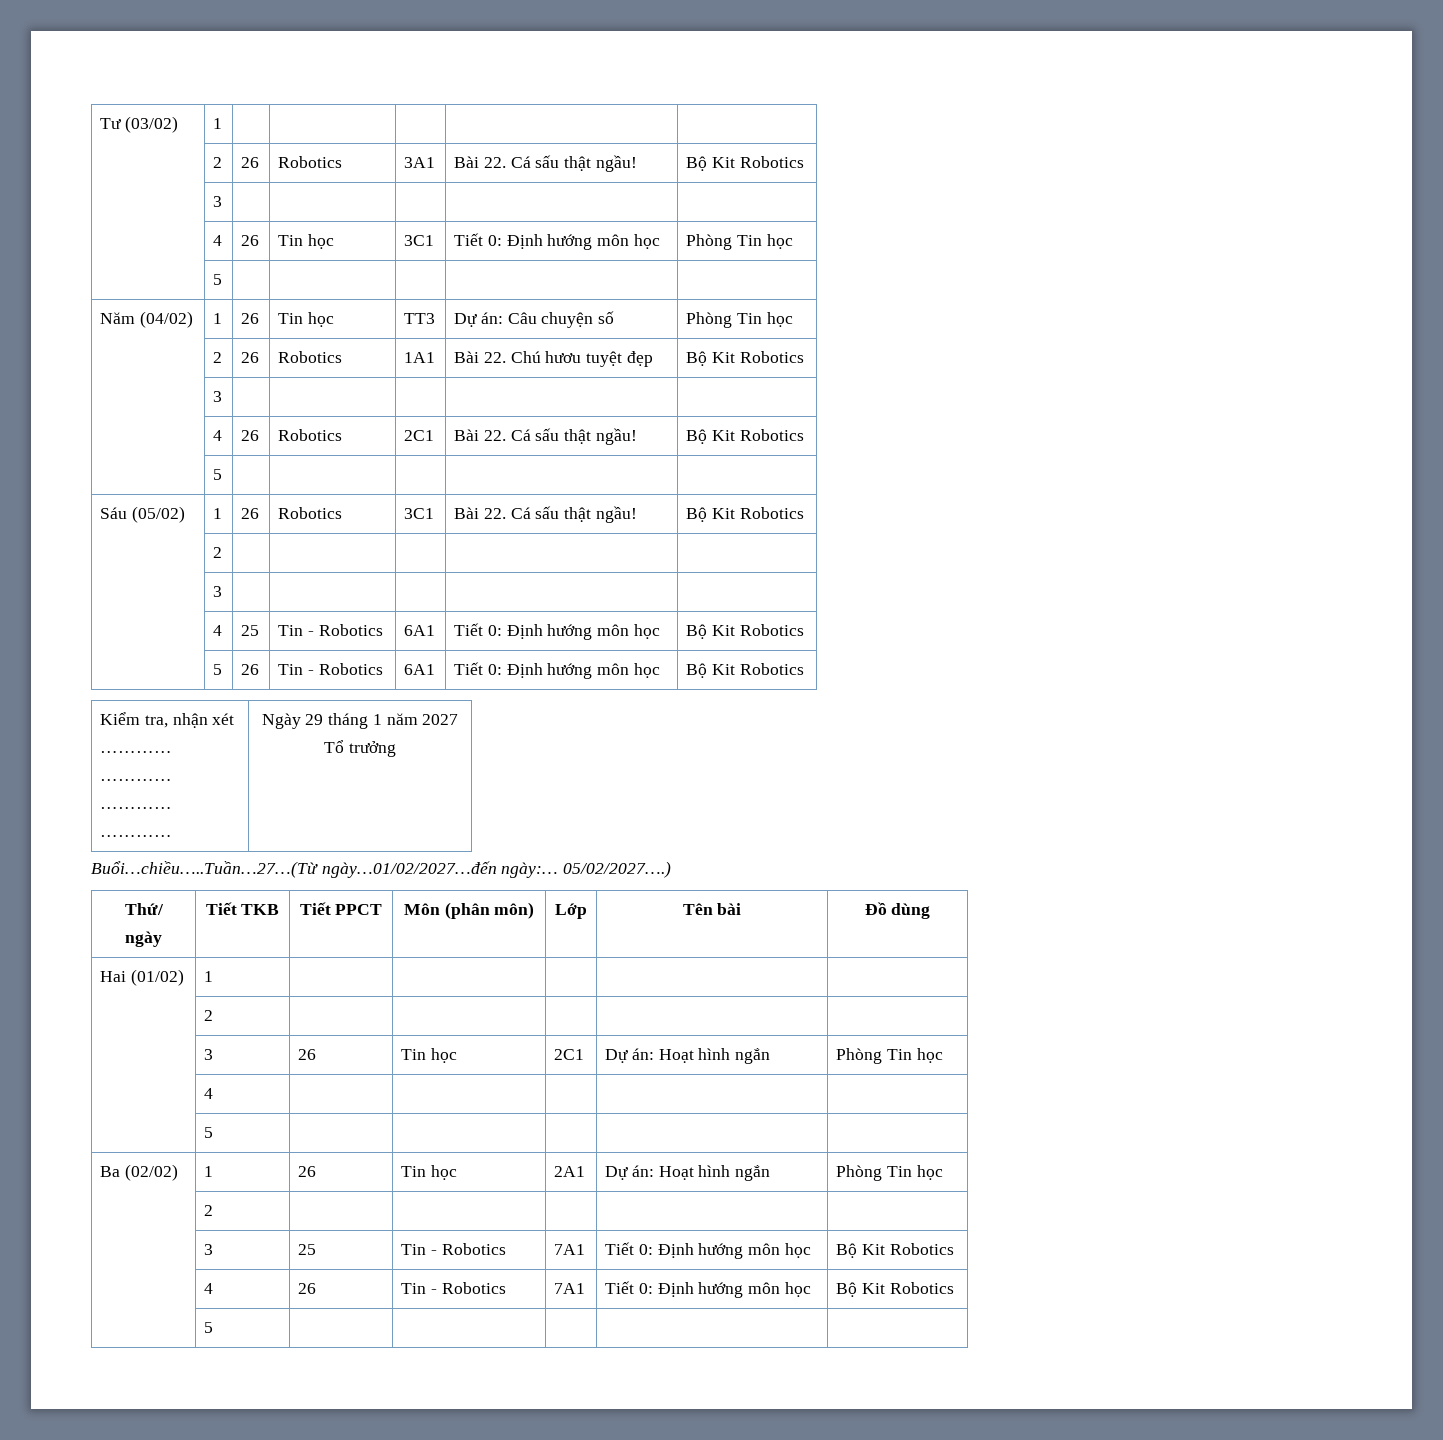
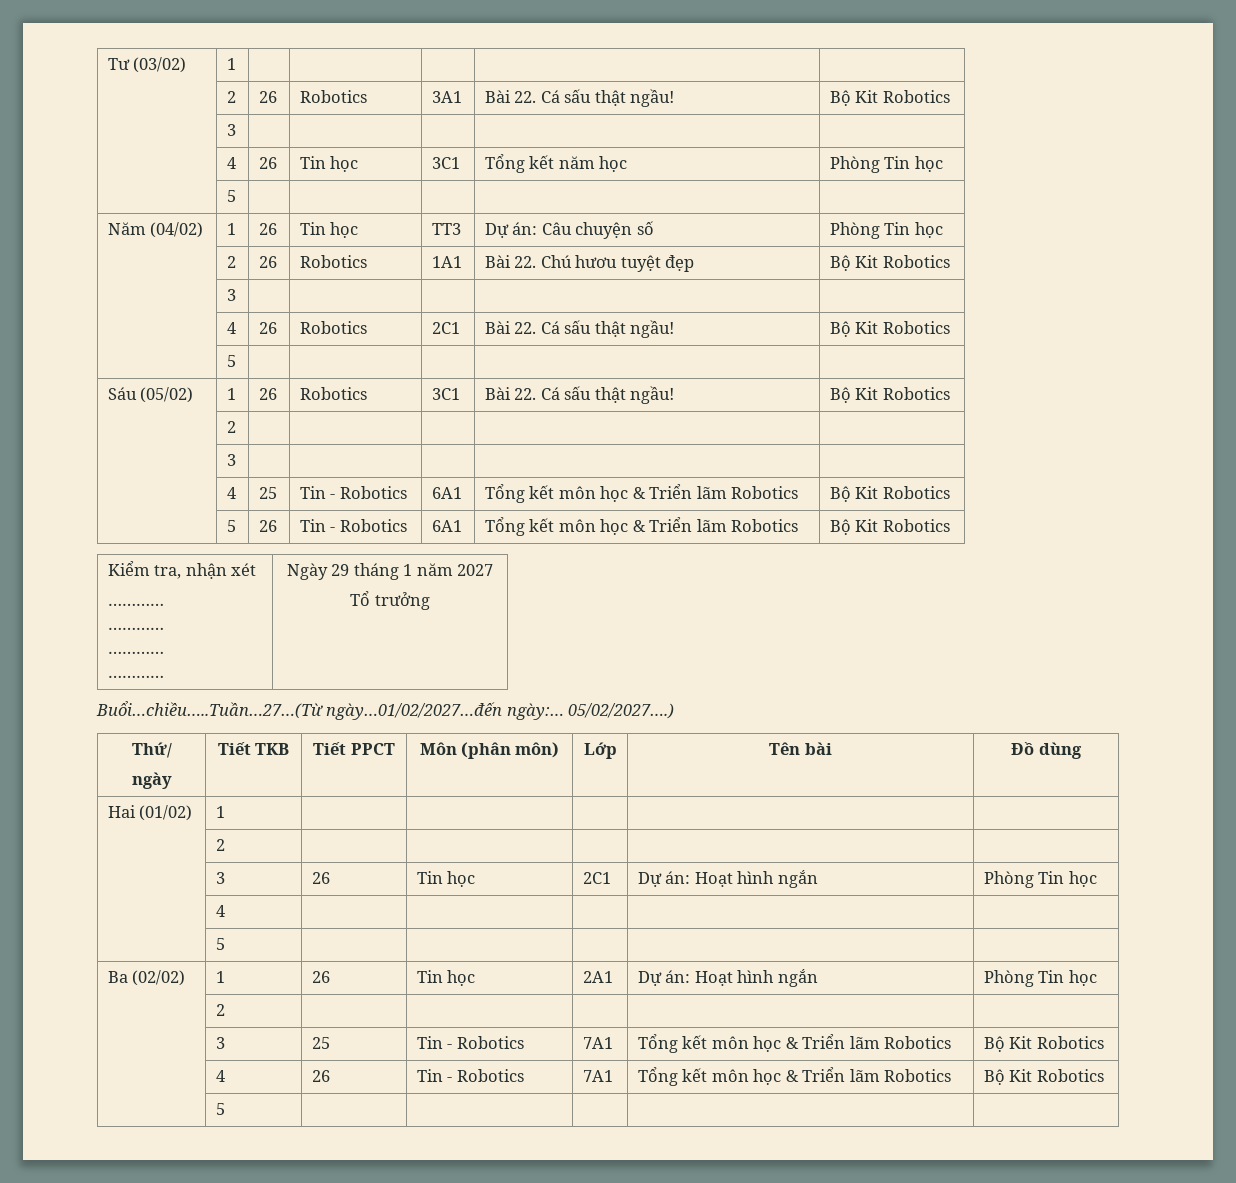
[454,233,629,250] Tiết 0: Định hướng môn -> [484,154,595,173] Tổng kết năm
[454,623,660,640] Tiết 0: Định hướng môn học -> [484,484,799,503] Tổng kết môn học & Triển lãm Robotics
[454,662,660,679] Tiết 0: Định hướng môn học -> [484,517,799,536] Tổng kết môn học & Triển lãm Robotics
[605,1242,811,1259] Tiết 0: Định hướng môn học -> [637,1034,952,1053] Tổng kết môn học & Triển lãm Robotics
[605,1281,811,1298] Tiết 0: Định hướng môn học -> [637,1067,952,1086] Tổng kết môn học & Triển lãm Robotics

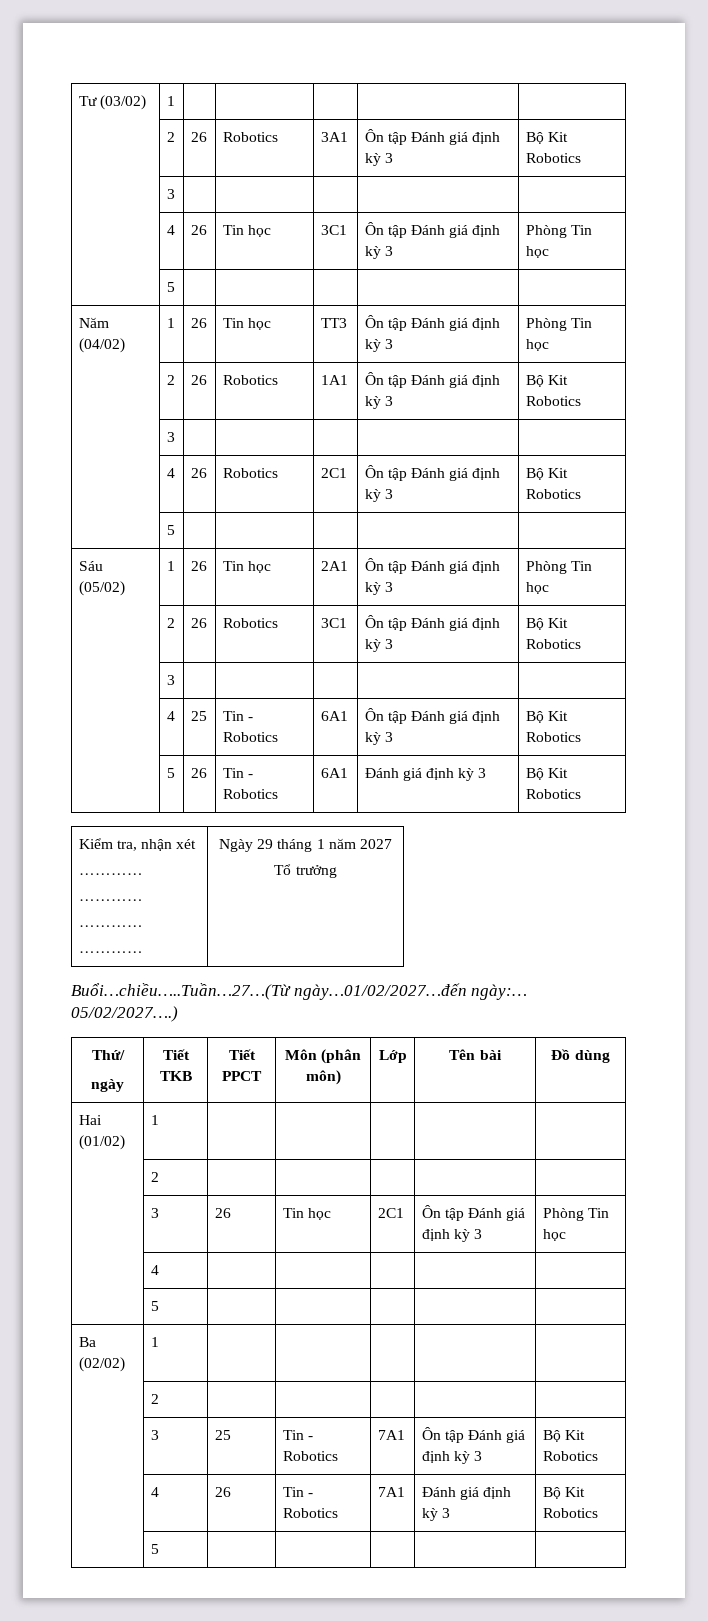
[484,89,675,107] Bài 22. Cá sấu thật ngầu! -> [364,129,501,145] [364,153,393,166] Ôn tập Đánh giá định kỳ 3
[484,154,628,173] Tổng kết năm học -> [364,222,501,238] [364,246,393,259] Ôn tập Đánh giá định kỳ 3
[484,221,654,239] Dự án: Câu chuyện số -> [364,315,501,331] [364,339,393,352] Ôn tập Đánh giá định kỳ 3
[484,255,695,272] Bài 22. Chú hươu tuyệt đẹp -> [364,372,501,388] [364,396,393,409] Ôn tập Đánh giá định kỳ 3
[484,320,675,338] Bài 22. Cá sấu thật ngầu! -> [364,465,501,481] [364,489,393,502] Ôn tập Đánh giá định kỳ 3
[299,387,367,400] [431,388,460,400] [484,386,675,404] [829,387,950,403] [226,421,236,433] Robotics | 3C1 | Bài 22. Cá sấu thật ngầu! | Bộ Kit Robotics // | 2 | | | | | -> [222,561,271,573] [320,561,348,571] [364,558,501,574] [364,582,393,595] [525,561,592,574] [525,582,549,594] [166,618,175,628] [190,618,207,628] [222,618,278,628] [320,618,347,628] [364,615,501,631] [364,639,393,652] [525,618,568,630] [525,639,581,649] Tin học | 2A1 | Ôn tập Đánh giá định kỳ 3 | Phòng Tin học // | 2 | 26 | Robotics | 3C1 | Ôn tập Đánh giá định kỳ 3 | Bộ Kit Robotics
[484,484,799,503] Tổng kết môn học & Triển lãm Robotics -> [364,708,501,724] [364,732,393,745] Ôn tập Đánh giá định kỳ 3
[484,517,799,536] Tổng kết môn học & Triển lãm Robotics -> [364,768,487,781] Đánh giá định kỳ 3
[637,870,818,888] Dự án: Hoạt hình ngắn -> [421,1205,526,1221] [421,1229,483,1242] Ôn tập Đánh giá định kỳ 3
[311,971,330,983] [416,970,476,986] [582,971,613,983] [637,969,818,987] [983,970,1097,987] 26 | Tin học | 2A1 | Dự án: Hoạt hình ngắn | Phòng Tin học -> (159, 1342) | | | |
[637,1034,952,1053] Tổng kết môn học & Triển lãm Robotics -> [421,1427,526,1443] [421,1451,483,1464] Ôn tập Đánh giá định kỳ 3
[637,1067,952,1086] Tổng kết môn học & Triển lãm Robotics -> [421,1487,512,1500] [421,1508,450,1521] Đánh giá định kỳ 3

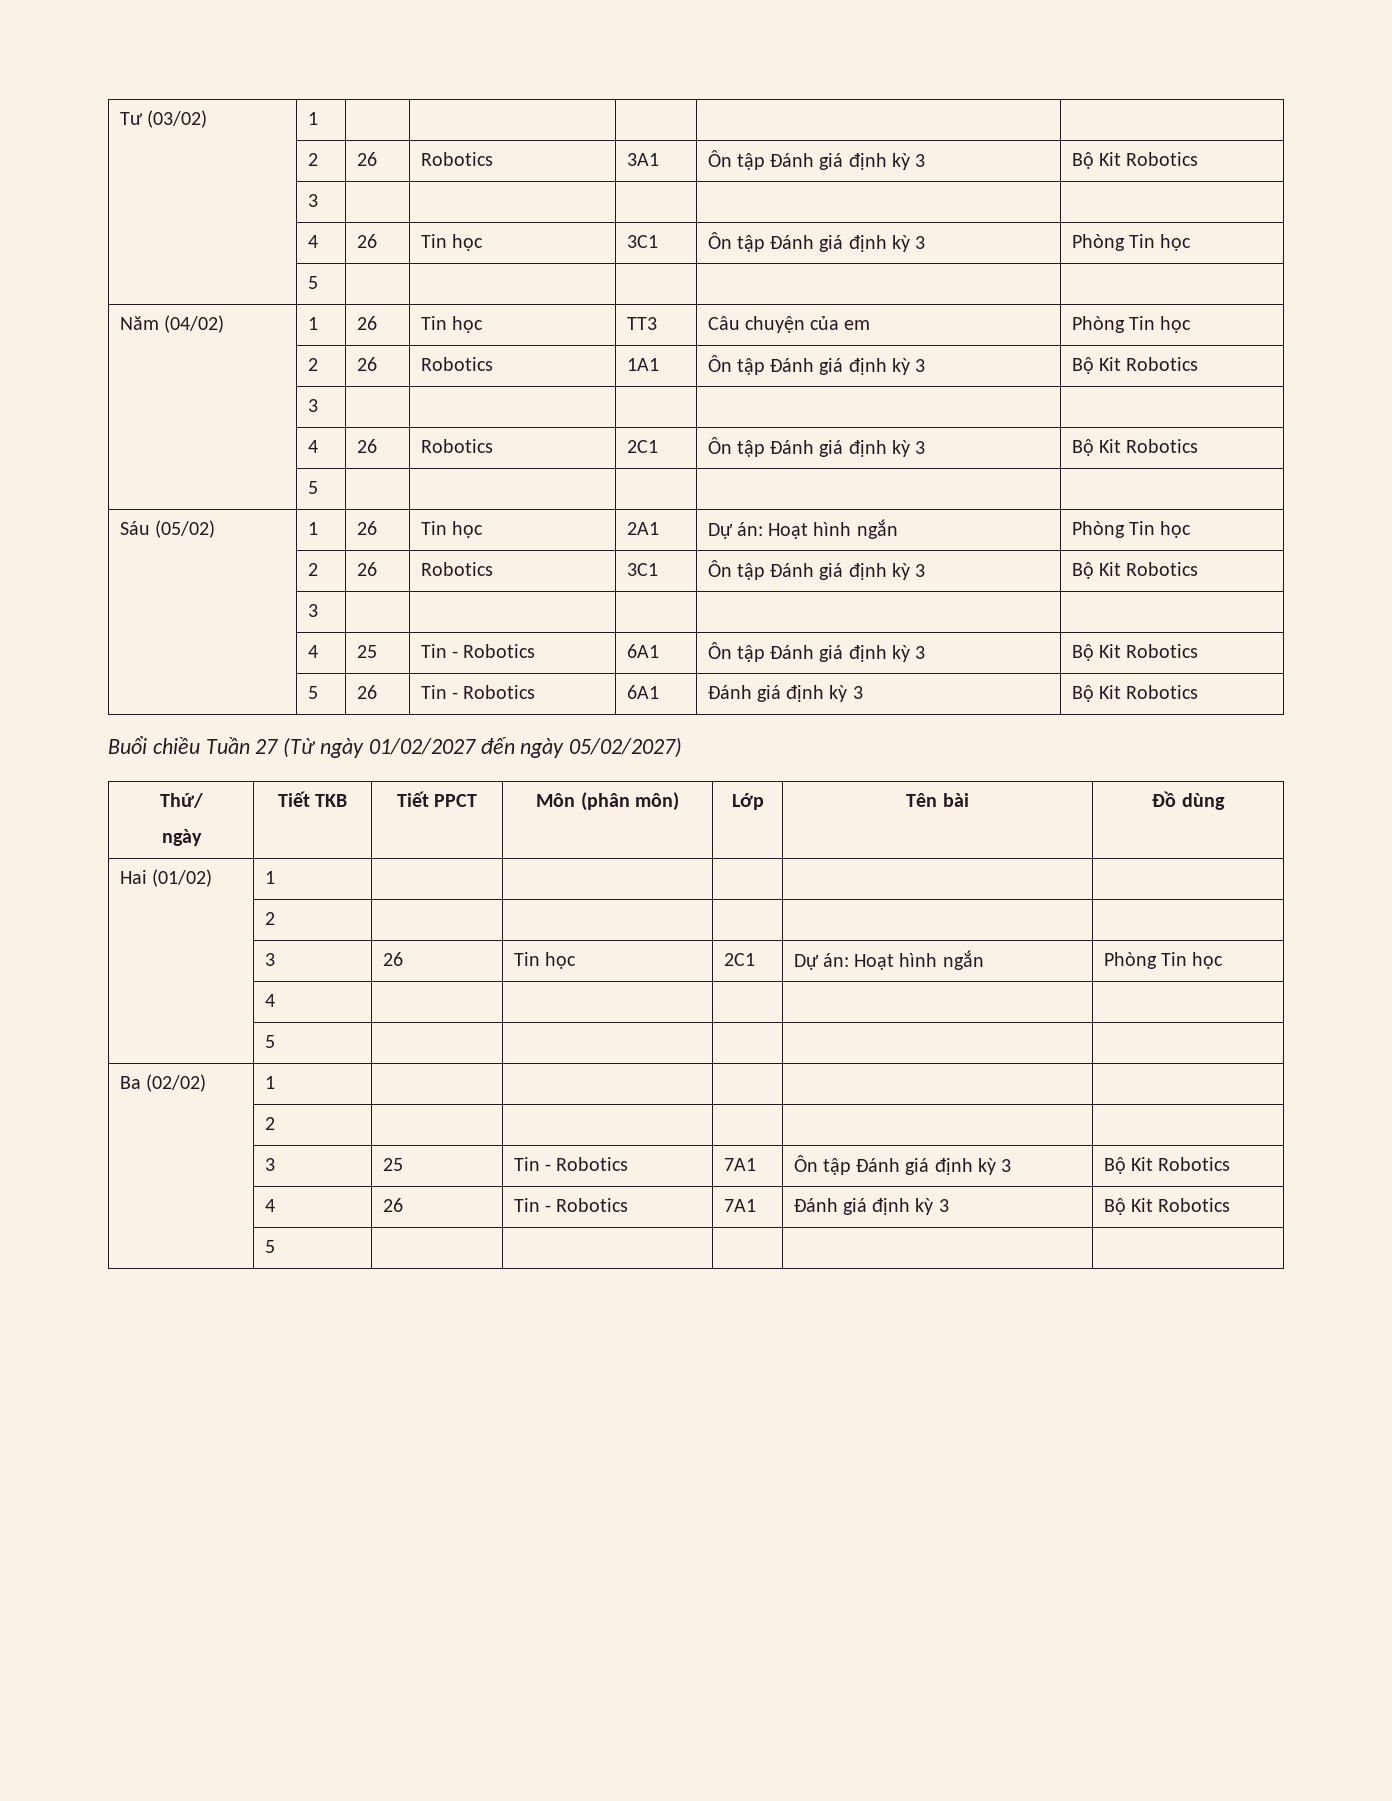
[364,315,501,331] [364,339,393,352] Ôn tập Đánh giá định kỳ 3 -> [707,316,871,333] Câu chuyện của em
[364,558,501,574] [364,582,393,595] Ôn tập Đánh giá định kỳ 3 -> [707,519,898,539] Dự án: Hoạt hình ngắn
[78,838,197,851] [78,873,143,875] [78,899,143,901] [78,925,143,927] [78,951,143,953] [219,838,392,852] [274,864,337,878] [71,983,528,1000] [71,1006,178,1022] // Kiểm tra, nhận xét // ………… // ………… // ………… // ………… | Ngày 29 tháng 1 năm 2027 // Tổ trưởng // Buổi…chiều…..Tuần…27…(Từ ngày…01/02/2027…đến ngày:… 05/02/2027….) -> [108,736,683,758] // Buổi chiều Tuần 27 (Từ ngày 01/02/2027 đến ngày 05/02/2027)
[421,1205,526,1221] [421,1229,483,1242] Ôn tập Đánh giá định kỳ 3 -> [793,950,984,970] Dự án: Hoạt hình ngắn

